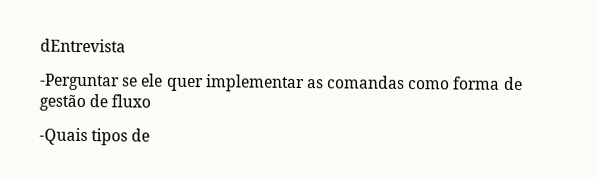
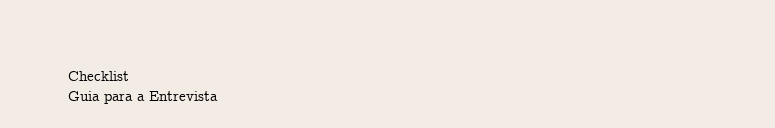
[40,38,126,53] [39,73,523,93] [39,94,152,112] [39,127,151,146] dEntrevista // -Perguntar se ele quer implementar as comandas como forma de gestão de fluxo // -Quais tipos de -> [68,71,129,81] [68,91,218,104] Checklist // Guia para a Entrevista

